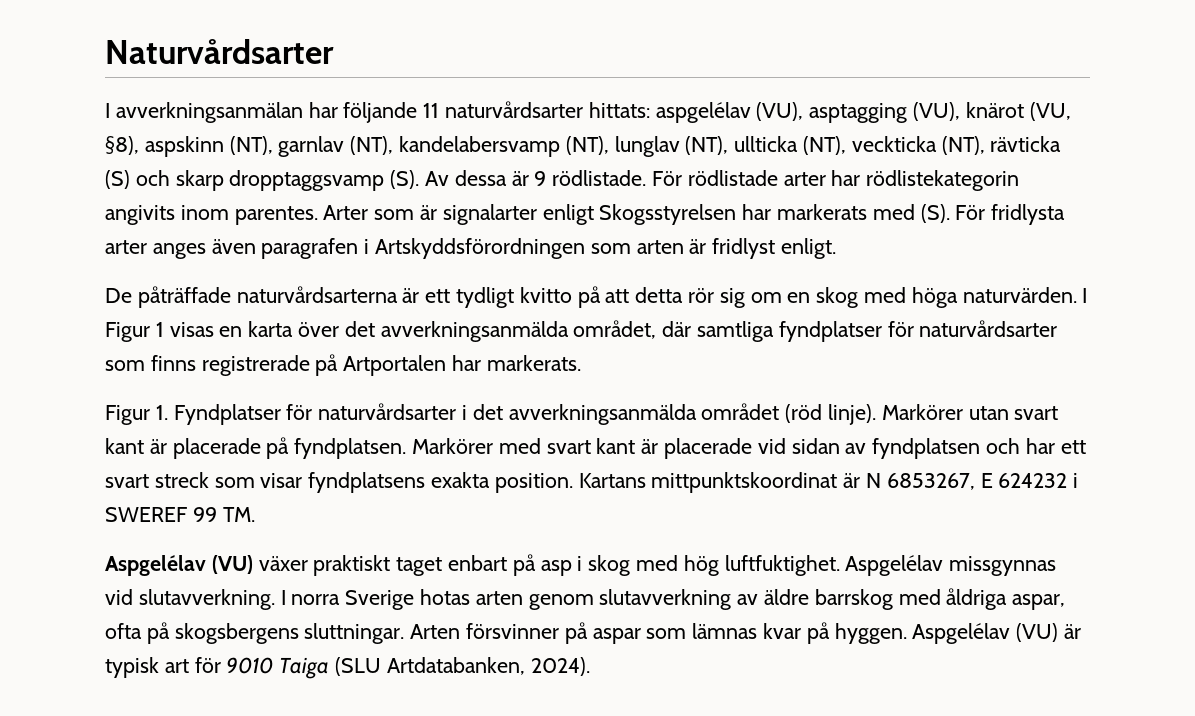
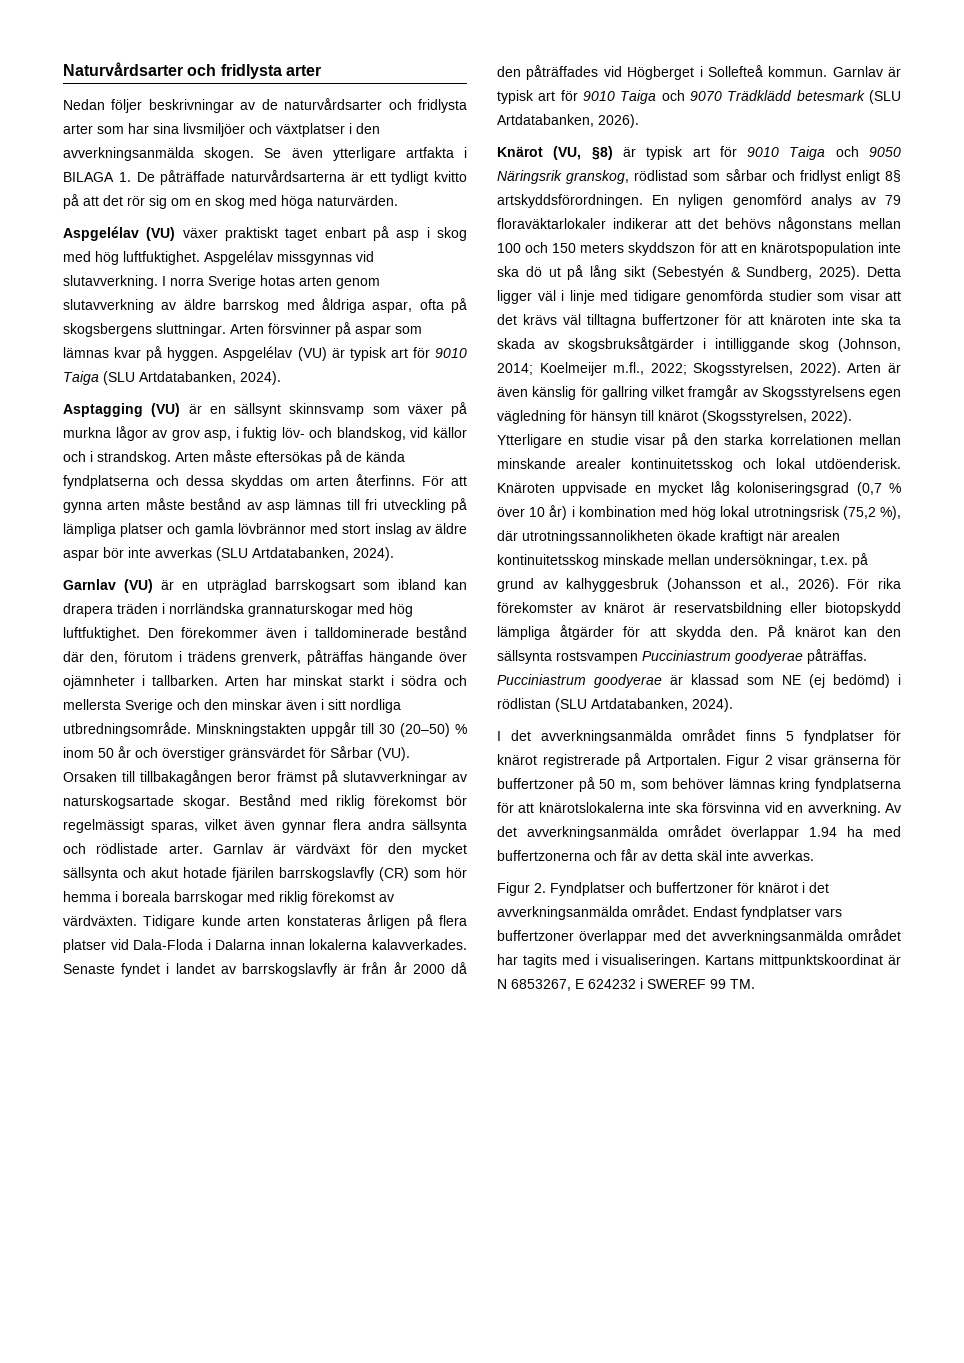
[105,101,1071,123] [105,136,1062,157] [105,170,1020,191] [105,204,1066,225] [105,238,837,259] // I avverkningsanmälan har följande 11 naturvårdsarter hittats: aspgelélav (VU), asptagging (VU), knärot (VU, §8), aspskinn (NT), garnlav (NT), kandelabersvamp (NT), lunglav (NT), ullticka (NT), veckticka (NT), rävticka (S) och skarp dropptaggsvamp (S). Av dessa är 9 rödlistade. För rödlistade arter har rödlistekategorin angivits inom parentes. Arter som är signalarter enligt Skogsstyrelsen har markerats med (S). För fridlysta arter anges även paragrafen i Artskyddsförordningen som arten är fridlyst enligt. // -> [187,64,321,79] [63,98,467,113] [63,123,380,137] [63,147,468,161] [63,172,131,182] och fridlysta arter // Nedan följer beskrivningar av de naturvårdsarter och fridlysta arter som har sina livsmiljöer och växtplatser i den avverkningsanmälda skogen. Se även ytterligare artfakta i BILAGA 1.
[635,287,684,303] detta -> [103,195,123,206] det
[1082,288,1088,303] [105,320,1058,342] [105,354,581,376] [105,403,1059,425] [105,437,1086,459] [105,472,1079,493] [105,507,255,522] I Figur 1 visas en karta över det avverkningsanmälda området, där samtliga fyndplatser för naturvårdsarter som finns registrerade på Artportalen har markerats. // Figur 1. Fyndplatser för naturvårdsarter i det avverkningsanmälda området (röd linje). Markörer utan svart kant är placerade på fyndplatsen. Markörer med svart kant är placerade vid sidan av fyndplatsen och har ett svart streck som visar fyndplatsens exakta position. Kartans mittpunktskoordinat är N 6853267, E 624232 i SWEREF 99 TM. -> (398, 200) none
(590, 666) none -> [63,402,467,417] [63,426,467,441] [63,450,405,465] [63,474,467,489] [63,498,467,513] [63,523,468,537] [63,547,394,561] [63,579,467,593] [63,603,413,617] [63,626,467,641] [63,650,467,665] [63,675,468,689] [63,699,401,713] [63,722,467,737] [63,746,410,761] [63,770,468,785] [63,794,467,809] [63,819,467,833] [63,843,467,857] [63,867,467,881] [63,891,394,905] [63,914,467,929] [63,939,467,953] [63,962,467,977] [497,65,901,80] [497,90,901,104] [497,114,639,128] [497,146,901,160] [497,169,901,184] [497,194,901,208] [497,217,901,232] [497,242,901,256] [497,265,901,280] [497,290,901,304] [497,314,901,328] [497,337,901,352] [497,362,901,376] [497,385,901,400] [497,410,852,424] [497,433,901,448] [497,458,901,472] [497,481,901,496] [497,505,901,520] [497,530,840,544] [497,553,868,568] [497,578,901,592] [497,602,901,616] [497,625,901,640] [497,649,867,664] [497,674,901,688] [497,698,733,712] [497,729,901,744] [497,753,901,768] [497,777,901,792] [497,802,902,816] [497,825,901,840] [497,849,814,861] [497,882,829,896] [497,905,842,920] [497,929,901,944] [497,954,901,968] [497,978,755,991] // Asptagging (VU) är en sällsynt skinnsvamp som växer på murkna lågor av grov asp, i fuktig löv- och blandskog, vid källor och i strandskog. Arten måste eftersökas på de kända fyndplatserna och dessa skyddas om arten återfinns. För att gynna arten måste bestånd av asp lämnas till fri utveckling på lämpliga platser och gamla lövbrännor med stort inslag av äldre aspar bör inte avverkas (SLU Artdatabanken, 2024). // Garnlav (VU) är en utpräglad barrskogsart som ibland kan drapera träden i norrländska grannaturskogar med hög luftfuktighet. Den förekommer även i talldominerade bestånd där den, förutom i trädens grenverk, påträffas hängande över ojämnheter i tallbarken. Arten har minskat starkt i södra och mellersta Sverige och den minskar även i sitt nordliga utbredningsområde. Minskningstakten uppgår till 30 (20–50) % inom 50 år och överstiger gränsvärdet för Sårbar (VU). Orsaken till tillbakagången beror främst på slutavverkningar av naturskogsartade skogar. Bestånd med riklig förekomst bör regelmässigt sparas, vilket även gynnar flera andra sällsynta och rödlistade arter. Garnlav är värdväxt för den mycket sällsynta och akut hotade fjärilen barrskogslavfly (CR) som hör hemma i boreala barrskogar med riklig förekomst av värdväxten. Tidigare kunde arten konstateras årligen på flera platser vid Dala-Floda i Dalarna innan lokalerna kalavverkades. Senaste fyndet i landet av barrskogslavfly är från år 2000 då den påträffades vid Högberget i Sollefteå kommun. Garnlav är typisk art för 9010 Taiga och 9070 Trädklädd betesmark (SLU Artdatabanken, 2026). // Knärot (VU, §8) är typisk art för 9010 Taiga och 9050 Näringsrik granskog, rödlistad som sårbar och fridlyst enligt 8§ artskyddsförordningen. En nyligen genomförd analys av 79 floraväktarlokaler indikerar att det behövs någonstans mellan 100 och 150 meters skyddszon för att en knärotspopulation inte ska dö ut på lång sikt (Sebestyén & Sundberg, 2025). Detta ligger väl i linje med tidigare genomförda studier som visar att det krävs väl tilltagna buffertzoner för att knäroten inte ska ta skada av skogsbruksåtgärder i intilliggande skog (Johnson, 2014; Koelmeijer m.fl., 2022; Skogsstyrelsen, 2022). Arten är även känslig för gallring vilket framgår av Skogsstyrelsens egen vägledning för hänsyn till knärot (Skogsstyrelsen, 2022). Ytterligare en studie visar på den starka korrelationen mellan minskande arealer kontinuitetsskog och lokal utdöenderisk. Knäroten uppvisade en mycket låg koloniseringsgrad (0,7 % över 10 år) i kombination med hög lokal utrotningsrisk (75,2 %), där utrotningssannolikheten ökade kraftigt när arealen kontinuitetsskog minskade mellan undersökningar, t.ex. på grund av kalhyggesbruk (Johansson et al., 2026). För rika förekomster av knärot är reservatsbildning eller biotopskydd lämpliga åtgärder för att skydda den. På knärot kan den sällsynta rostsvampen Pucciniastrum goodyerae påträffas. Pucciniastrum goodyerae är klassad som NE (ej bedömd) i rödlistan (SLU Artdatabanken, 2024). // I det avverkningsanmälda området finns 5 fyndplatser för knärot registrerade på Artportalen. Figur 2 visar gränserna för buffertzoner på 50 m, som behöver lämnas kring fyndplatserna för att knärotslokalerna inte ska försvinna vid en avverkning. Av det avverkningsanmälda området överlappar 1.94 ha med buffertzonerna och får av detta skäl inte avverkas. // Figur 2. Fyndplatser och buffertzoner för knärot i det avverkningsanmälda området. Endast fyndplatser vars buffertzoner överlappar med det avverkningsanmälda området har tagits med i visualiseringen. Kartans mittpunktskoordinat är N 6853267, E 624232 i SWEREF 99 TM.

